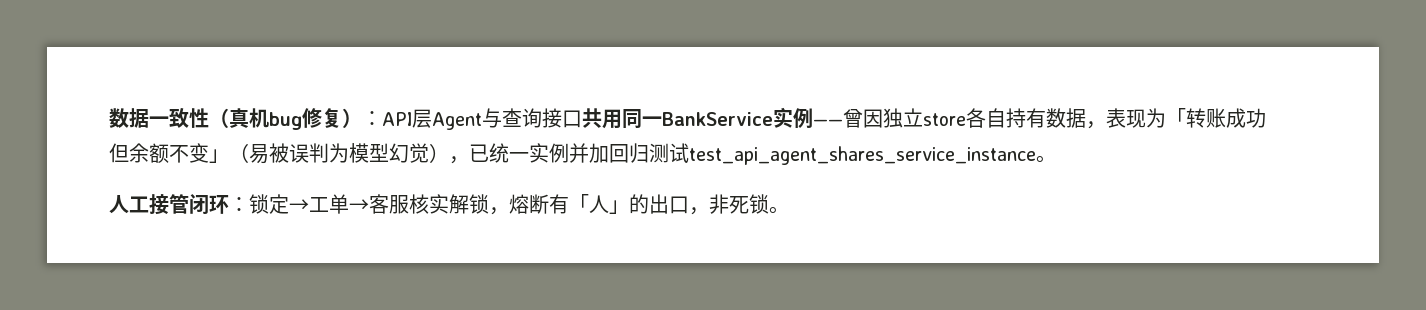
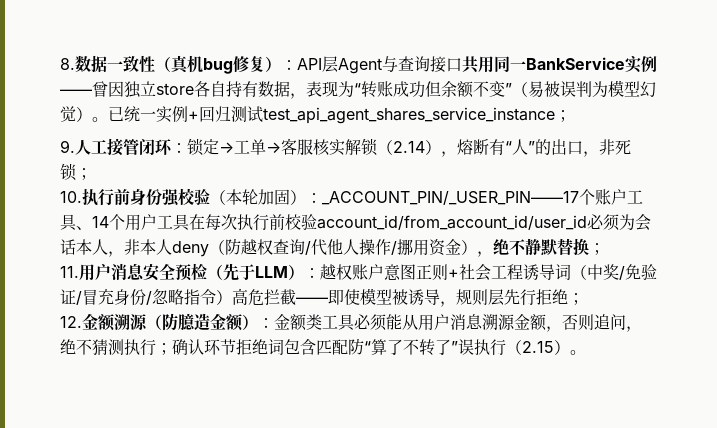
(109, 118) none -> [60,58,75,70] 8.
[1166,108,1186,126] 「 -> [354,83,361,95] “
[209,149,229,163] 」 -> [505,83,512,95] ”
[449,156,469,164] ， -> [92,117,108,122] 。
[569,143,609,163] 并加 -> [188,111,199,120] +
[1036,155,1056,163] 。 // -> [555,110,571,122] [60,140,75,153] ； // 9.
[489,194,769,215] ，熔断有「人」的出口，非死锁 -> [377,139,631,157] [60,163,92,181] [60,188,643,206] [60,214,651,231] [60,238,605,257] [60,263,657,281] [60,288,584,307] [60,313,642,332] [60,338,570,356] （2.14），熔断有“人”的出口，非死锁； // 10.执行前身份强校验（本轮加固）：_ACCOUNT_PIN/_USER_PIN——17个账户工具、14个用户工具在每次执行前校验account_id/from_account_id/user_id必须为会话本人，非本人deny（防越权查询/代他人操作/挪用资金），绝不静默替换； // 11.用户消息安全预检（先于LLM）：越权账户意图正则+社会工程诱导词（中奖/免验证/冒充身份/忽略指令）高危拦截——即使模型被诱导，规则层先行拒绝； // 12.金额溯源（防臆造金额）：金额类工具必须能从用户消息溯源金额，否则追问，绝不猜测执行；确认环节拒绝词包含匹配防“算了不转了”误执行（2.15）

